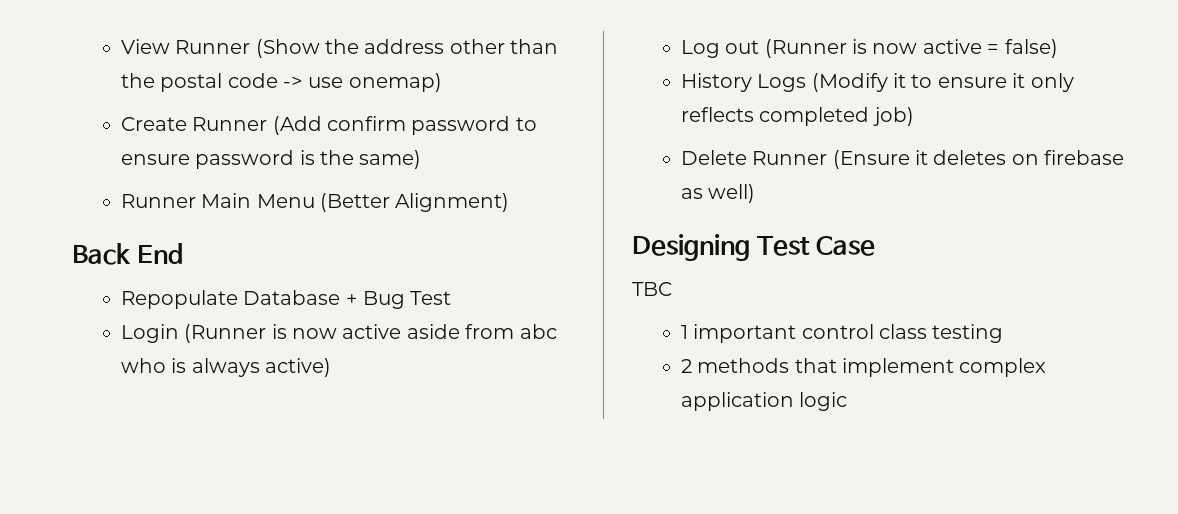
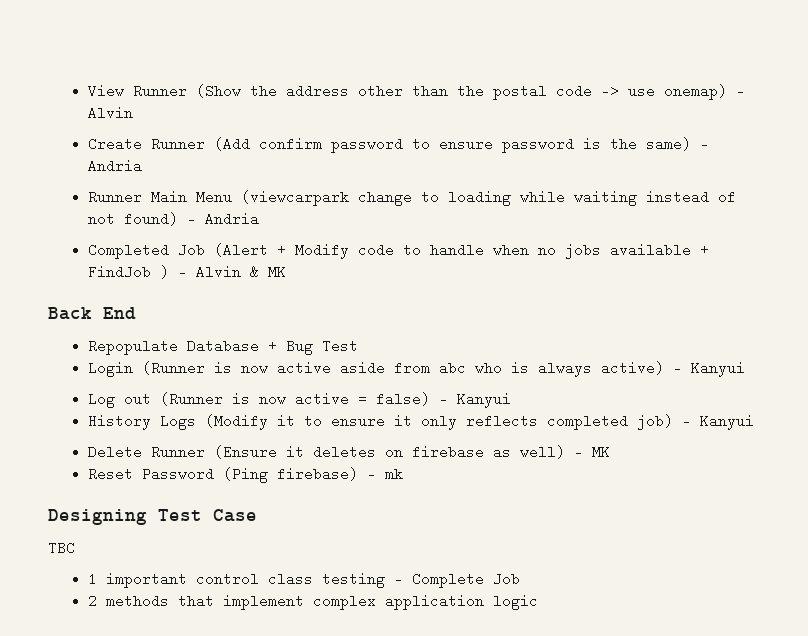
(442, 82) none -> [736,84,746,98] [88,106,134,120] - Alvin
(422, 159) none -> [700,137,710,151] [88,159,143,173] - Andria
[320,193,510,212] (Better Alignment) -> [241,190,737,206] [88,212,260,226] [88,243,710,259] [88,265,287,279] (viewcarpark change to loading while waiting instead of not found) - Andria // Completed Job (Alert + Modify code to handle when no jobs available + FindJob ) – Alvin & MK
(332, 367) none -> [673,361,746,377] - Kanyui
(1058, 48) none -> [439,392,512,408] - Kanyui
(914, 116) none -> [682,414,755,430] - Kanyui
(756, 193) none -> [574,445,611,459] [88,467,404,483] - MK // Reset Password (Ping firebase) - mk
(1004, 333) none -> [394,572,521,588] – Complete Job

